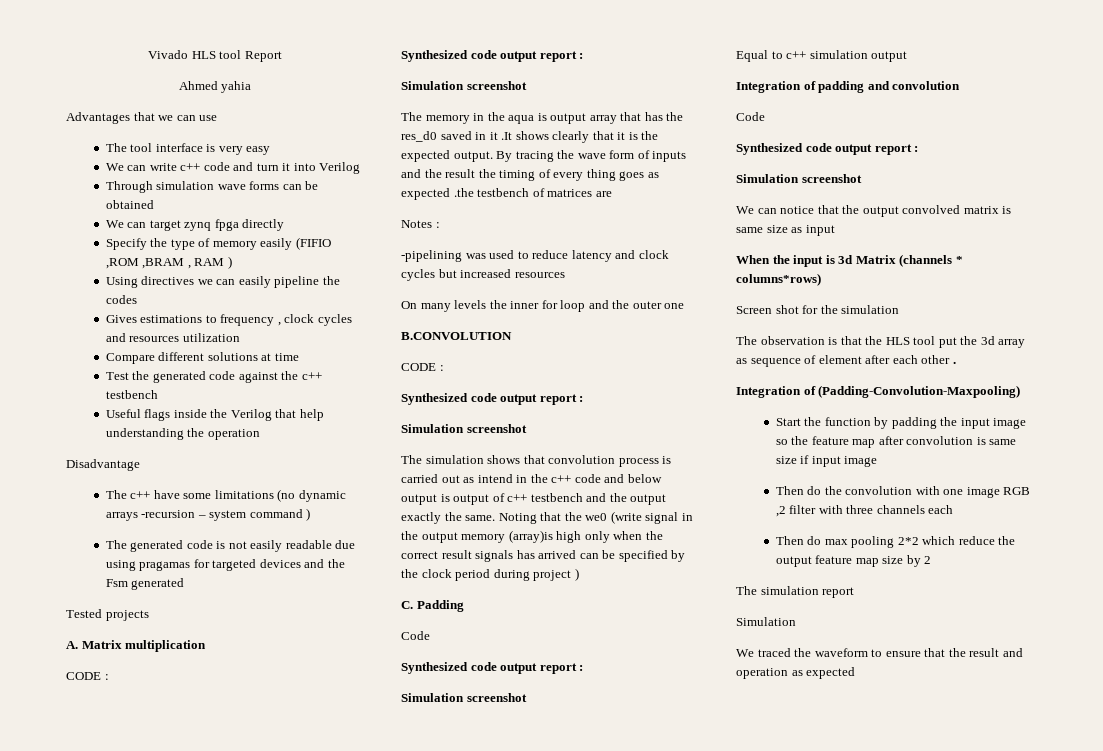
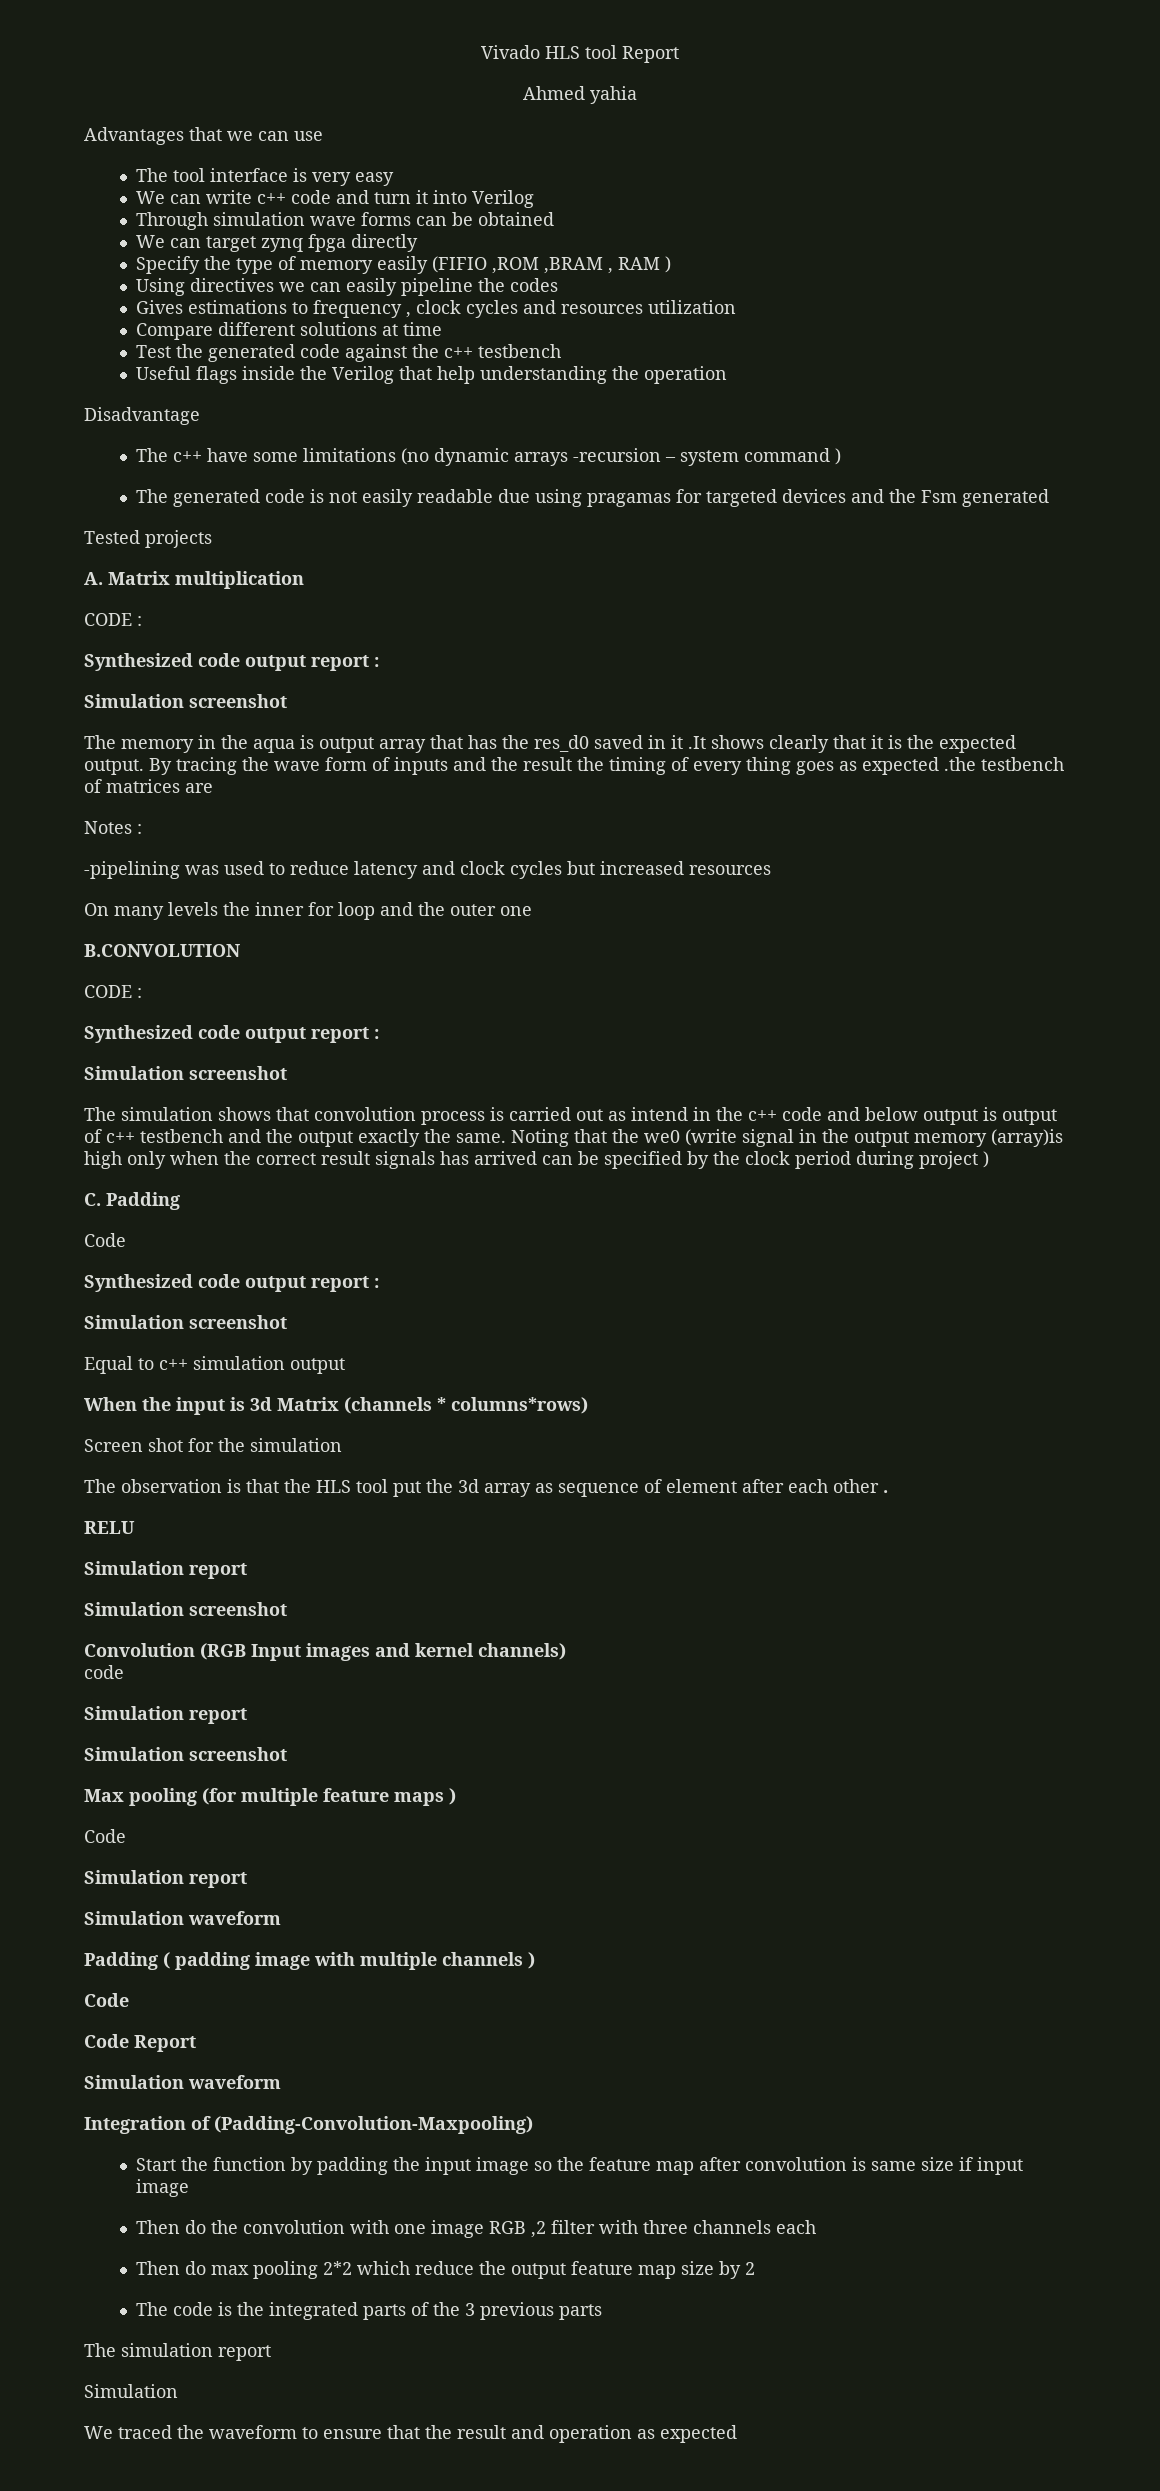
[736,81,961,93] [736,112,765,121] [736,143,919,155] [736,174,862,183] [736,205,1012,217] [736,225,835,236] // Integration of padding and convolution // Code // Synthesized code output report : // Simulation screenshot // We can notice that the output convolved matrix is same size as input -> (345, 1366) none
(956, 362) none -> [84,1521,135,1534] [84,1561,247,1579] [84,1602,287,1616] [84,1643,566,1661] [84,1665,124,1679] [84,1706,247,1724] [84,1747,287,1761] [84,1788,456,1806] [84,1829,126,1843] [84,1870,247,1888] [84,1911,281,1925] [84,1952,535,1970] [84,1993,129,2007] [84,2034,196,2052] [84,2075,281,2089] // RELU // Simulation report // Simulation screenshot // Convolution (RGB Input images and kernel channels) // code // Simulation report // Simulation screenshot // Max pooling (for multiple feature maps ) // Code // Simulation report // Simulation waveform // Padding ( padding image with multiple channels ) // Code // Code Report // Simulation waveform
(932, 560) none -> [135,2302,602,2320] // The code is the integrated parts of the 3 previous parts

